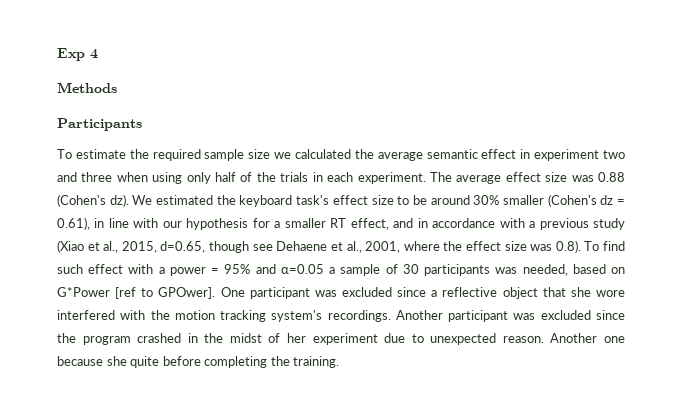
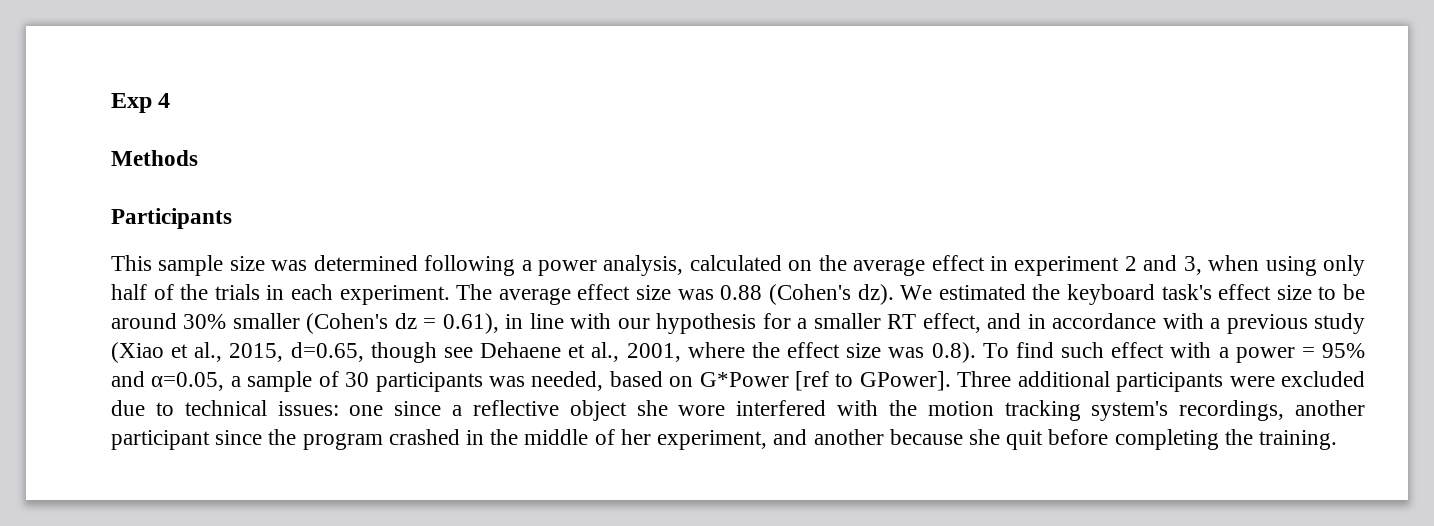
[57,149,351,161] To estimate the required sample size we calculated -> [111,255,813,276] This sample size was determined following a power analysis, calculated on
[426,149,478,159] semantic -> (926, 267) none
[602,150,625,159] [57,172,113,182] two and three -> [1124,255,1202,275] 2 and 3,
[280,264,324,274] α=0.05 -> [151,372,225,391] α=0.05,
[158,287,392,299] GPOwer]. One participant was excluded -> [859,371,1366,392] [111,400,384,416] GPower]. Three additional participants were excluded due to technical issues: one
[542,287,566,297] that -> (627, 410) none
[327,310,591,322] recordings. Another participant was excluded -> [1179,400,1365,421] [111,430,210,450] recordings, another participant
[229,333,262,343] midst -> [524,429,589,445] middle
[312,333,625,345] experiment due to unexpected reason. Another one -> [657,429,884,450] experiment, and another
[130,356,160,368] quite -> [1006,430,1044,450] quit

